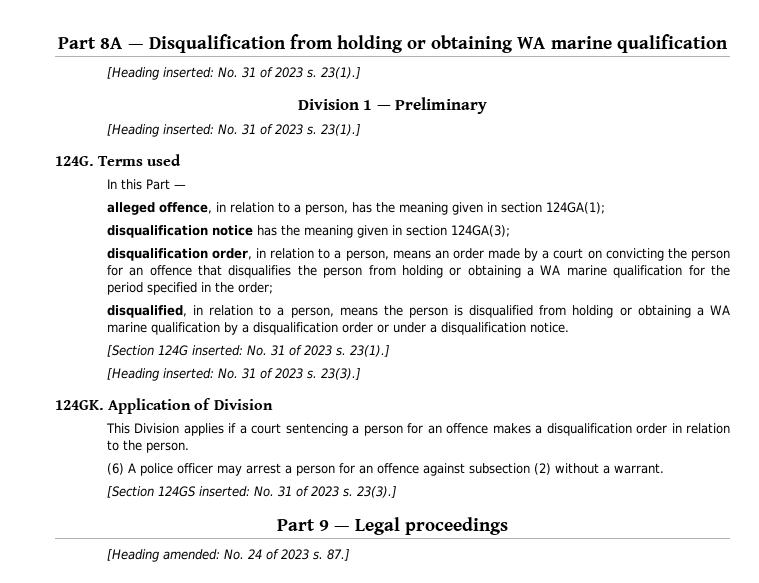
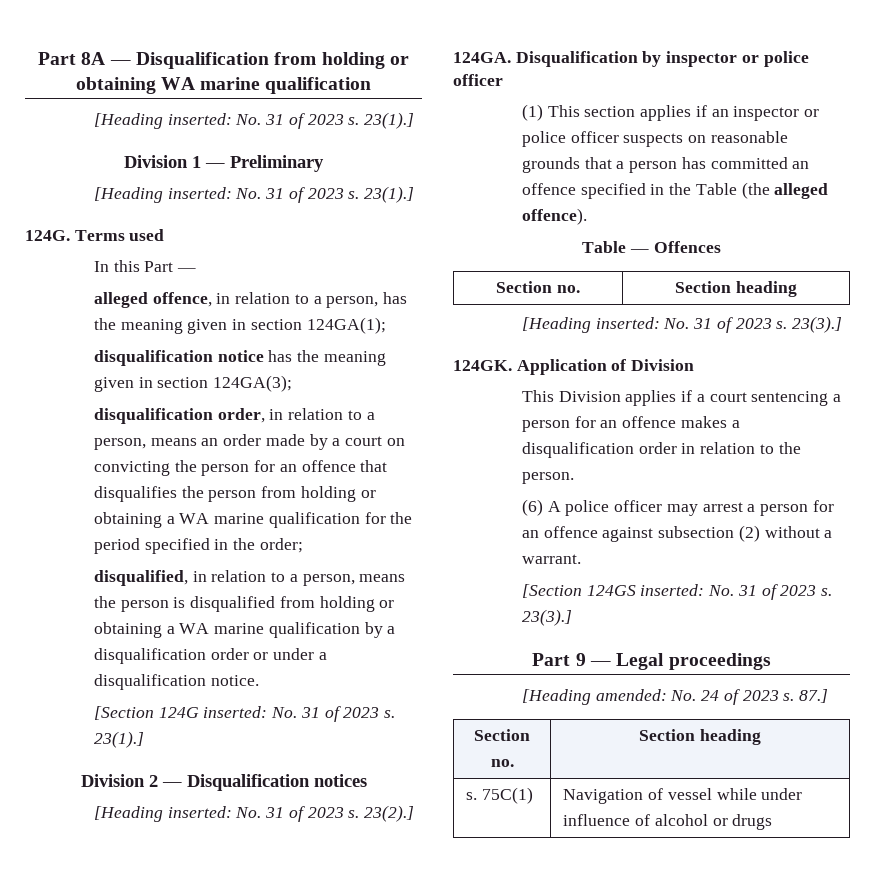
(390, 351) none -> [80,774,367,791] [93,805,414,822] [453,51,809,67] [453,74,503,86] [521,104,819,121] [521,131,788,147] [521,157,810,173] [521,182,829,199] [521,208,587,225] [582,241,721,253] [496,281,580,293] [675,281,797,297] // Division 2 — Disqualification notices // [Heading inserted: No. 31 of 2023 s. 23(2).] // 124GA. Disqualification by inspector or police officer // (1) This section applies if an inspector or police officer suspects on reasonable grounds that a person has committed an offence specified in the Table (the alleged offence). // Table — Offences // Section no. | Section heading
(350, 555) none -> [474,729,530,741] [490,759,514,767] [639,729,761,745] [466,787,534,804] [563,788,803,804] [563,814,773,830] // Section no. | Section heading // s. 75C(1) | Navigation of vessel while under influence of alcohol or drugs

